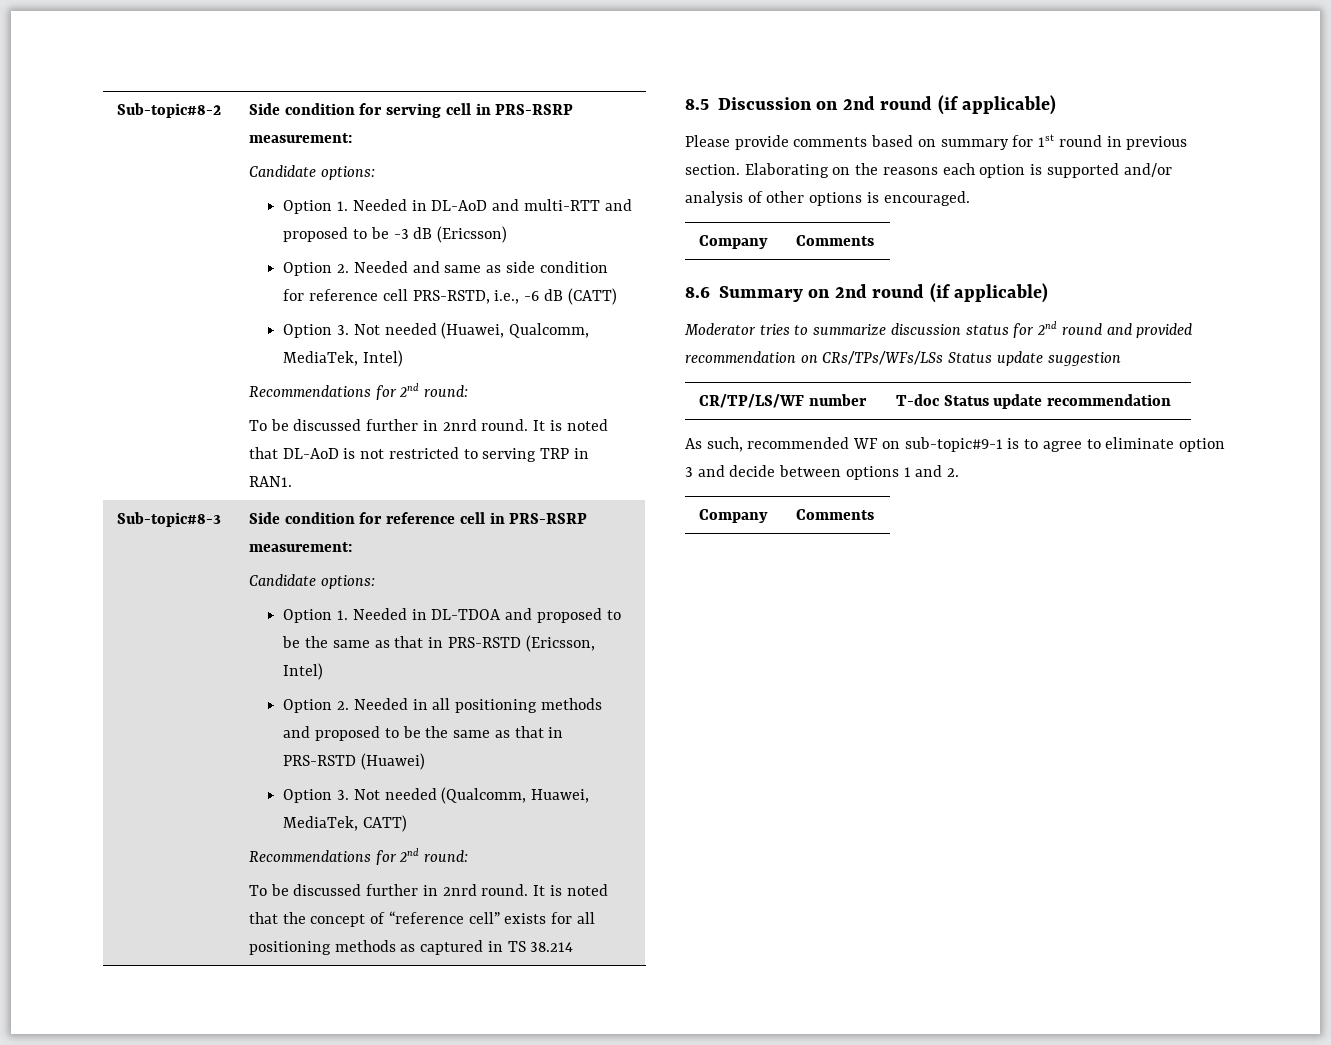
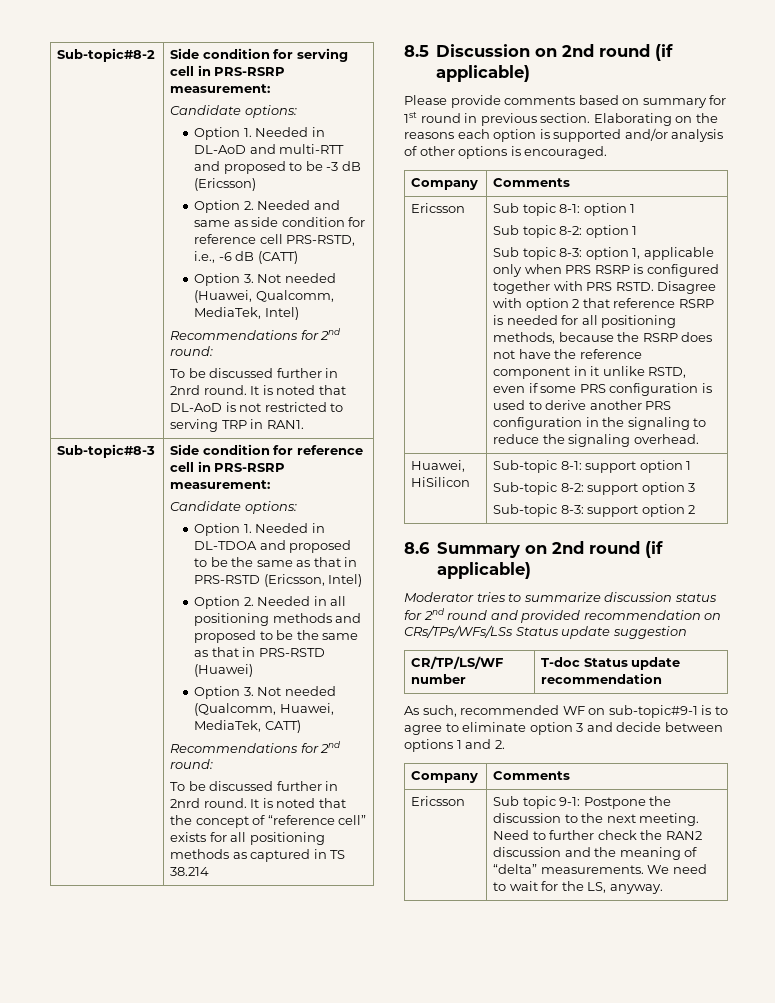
(874, 240) none -> [411,203,466,213] [493,203,636,216] [493,225,638,238] [493,247,714,260] [493,264,719,277] [493,281,717,294] [493,298,714,311] [493,315,677,328] [493,332,713,344] [493,349,642,359] [493,366,687,379] [493,383,712,396] [493,400,672,410] [493,417,707,430] [493,434,699,447] [411,460,466,472] [411,477,471,487] [493,460,692,473] [493,482,696,495] [493,504,696,517] // Ericsson | Sub topic 8-1: option 1 // Sub topic 8-2: option 1 // Sub topic 8-3: option 1, applicable only when PRS RSRP is configured together with PRS RSTD. Disagree with option 2 that reference RSRP is needed for all positioning methods, because the RSRP does not have the reference component in it unlike RSTD, even if some PRS configuration is used to derive another PRS configuration in the signaling to reduce the signaling overhead. // Huawei, HiSilicon | Sub-topic 8-1: support option 1 // Sub-topic 8-2: support option 3 // Sub-topic 8-3: support option 2
(874, 514) none -> [411,796,466,806] [493,796,672,809] [493,813,700,826] [493,830,702,840] [493,847,698,860] [493,864,707,874] [493,881,663,894] // Ericsson | Sub topic 9-1: Postpone the discussion to the next meeting. Need to further check the RAN2 discussion and the meaning of “delta” measurements. We need to wait for the LS, anyway.

